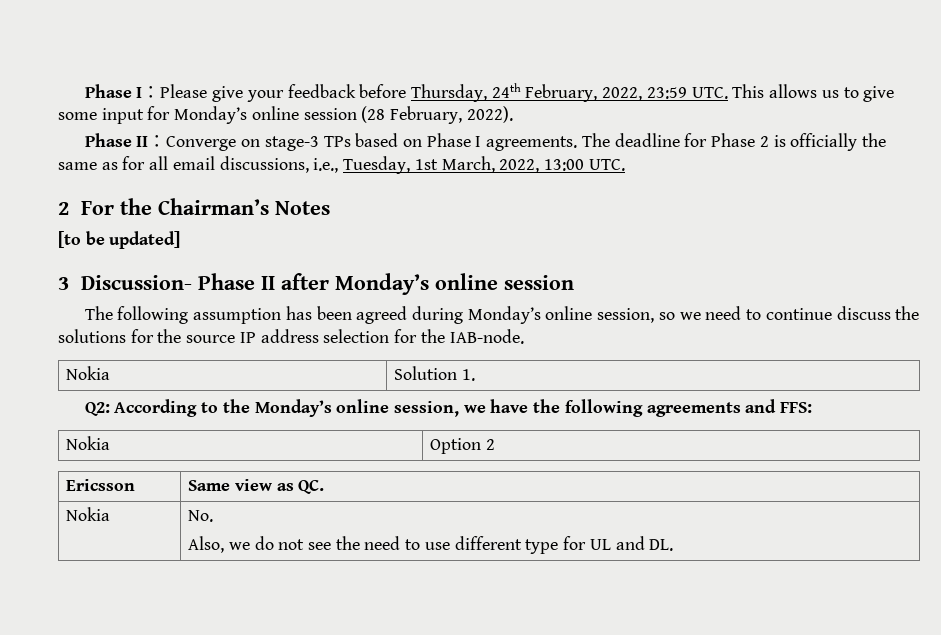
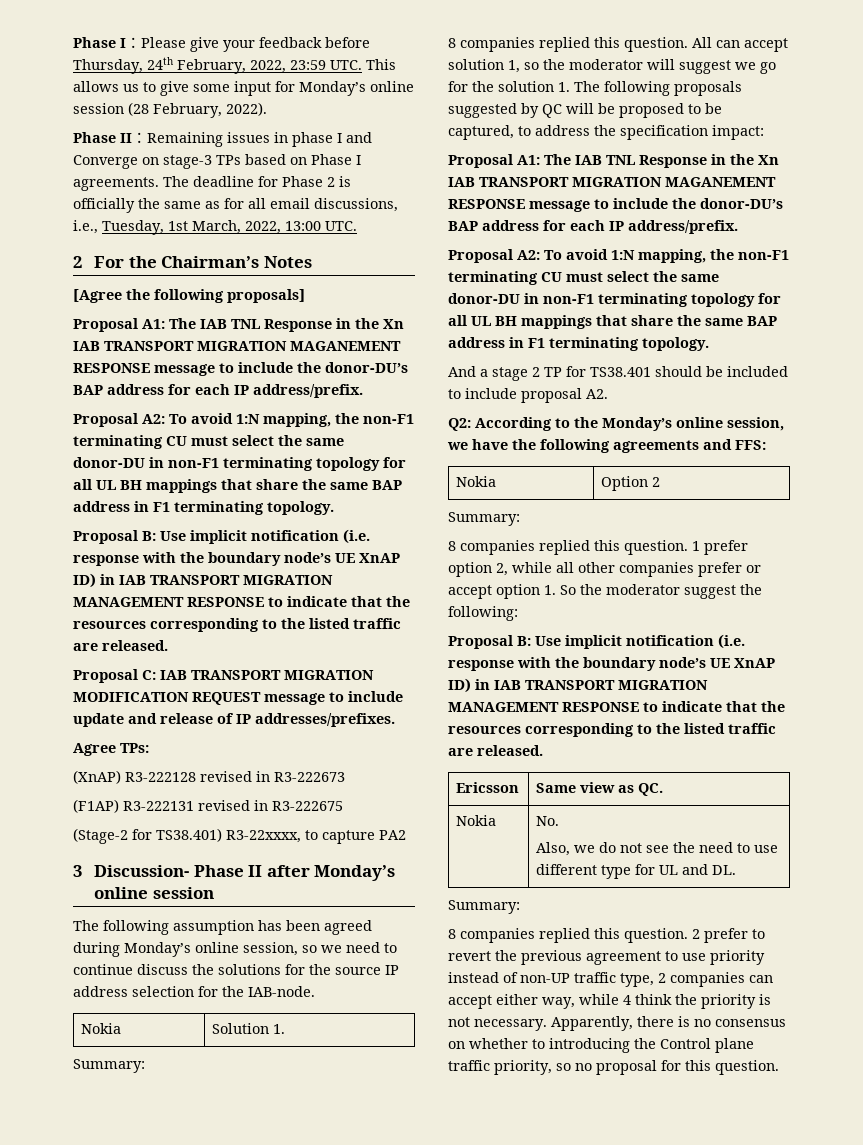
(167, 141) none -> [147,132,372,147] Remaining issues in phase I and
[58,231,181,249] [to be updated] -> [73,289,305,303] [73,318,404,332] [73,341,401,351] [73,362,408,376] [73,384,363,398] [73,413,414,427] [73,435,344,449] [73,457,406,471] [73,479,402,493] [73,501,334,515] [73,529,370,544] [73,552,400,566] [73,573,333,588] [73,596,410,607] [73,618,401,632] [73,640,168,651] [73,669,374,683] [73,691,403,705] [73,713,395,727] [73,743,149,756] [73,770,345,784] [73,799,343,813] [73,828,406,844] [Agree the following proposals] // Proposal A1: The IAB TNL Response in the Xn IAB TRANSPORT MIGRATION MAGANEMENT RESPONSE message to include the donor-DU’s BAP address for each IP address/prefix. // Proposal A2: To avoid 1:N mapping, the non-F1 terminating CU must select the same donor-DU in non-F1 terminating topology for all UL BH mappings that share the same BAP address in F1 terminating topology. // Proposal B: Use implicit notification (i.e. response with the boundary node’s UE XnAP ID) in IAB TRANSPORT MIGRATION MANAGEMENT RESPONSE to indicate that the resources corresponding to the listed traffic are released. // Proposal C: IAB TRANSPORT MIGRATION MODIFICATION REQUEST message to include update and release of IP addresses/prefixes. // Agree TPs: // (XnAP) R3-222128 revised in R3-222673 // (F1AP) R3-222131 revised in R3-222675 // (Stage-2 for TS38.401) R3-22xxxx, to capture PA2
(475, 375) none -> [73,1059,145,1073] [448,37,788,52] [448,59,776,74] [448,81,742,96] [448,103,722,118] [448,125,764,140] [448,154,779,168] [448,177,776,187] [448,198,783,212] [448,220,738,234] [448,249,789,263] [448,271,719,285] [448,293,781,307] [448,315,777,329] [448,337,709,351] [448,366,788,381] [448,388,608,403] // Summary: // 8 companies replied this question. All can accept solution 1, so the moderator will suggest we go for the solution 1. The following proposals suggested by QC will be proposed to be captured, to address the specification impact: // Proposal A1: The IAB TNL Response in the Xn IAB TRANSPORT MIGRATION MAGANEMENT RESPONSE message to include the donor-DU’s BAP address for each IP address/prefix. // Proposal A2: To avoid 1:N mapping, the non-F1 terminating CU must select the same donor-DU in non-F1 terminating topology for all UL BH mappings that share the same BAP address in F1 terminating topology. // And a stage 2 TP for TS38.401 should be included to include proposal A2.
(495, 444) none -> [448,512,520,526] [448,540,748,555] [448,562,761,577] [448,584,762,599] [448,606,518,621] [448,634,745,649] [448,657,775,671] [448,678,708,693] [448,701,785,712] [448,723,776,737] [448,745,543,756] // Summary: // 8 companies replied this question. 1 prefer option 2, while all other companies prefer or accept option 1. So the moderator suggest the following: // Proposal B: Use implicit notification (i.e. response with the boundary node’s UE XnAP ID) in IAB TRANSPORT MIGRATION MANAGEMENT RESPONSE to indicate that the resources corresponding to the listed traffic are released.
(674, 545) none -> [448,900,520,914] [448,928,765,943] [448,950,765,965] [448,972,773,987] [448,994,771,1009] [448,1016,786,1031] [448,1038,754,1053] [448,1060,779,1075] // Summary: // 8 companies replied this question. 2 prefer to revert the previous agreement to use priority instead of non-UP traffic type, 2 companies can accept either way, while 4 think the priority is not necessary. Apparently, there is no consensus on whether to introducing the Control plane traffic priority, so no proposal for this question.

